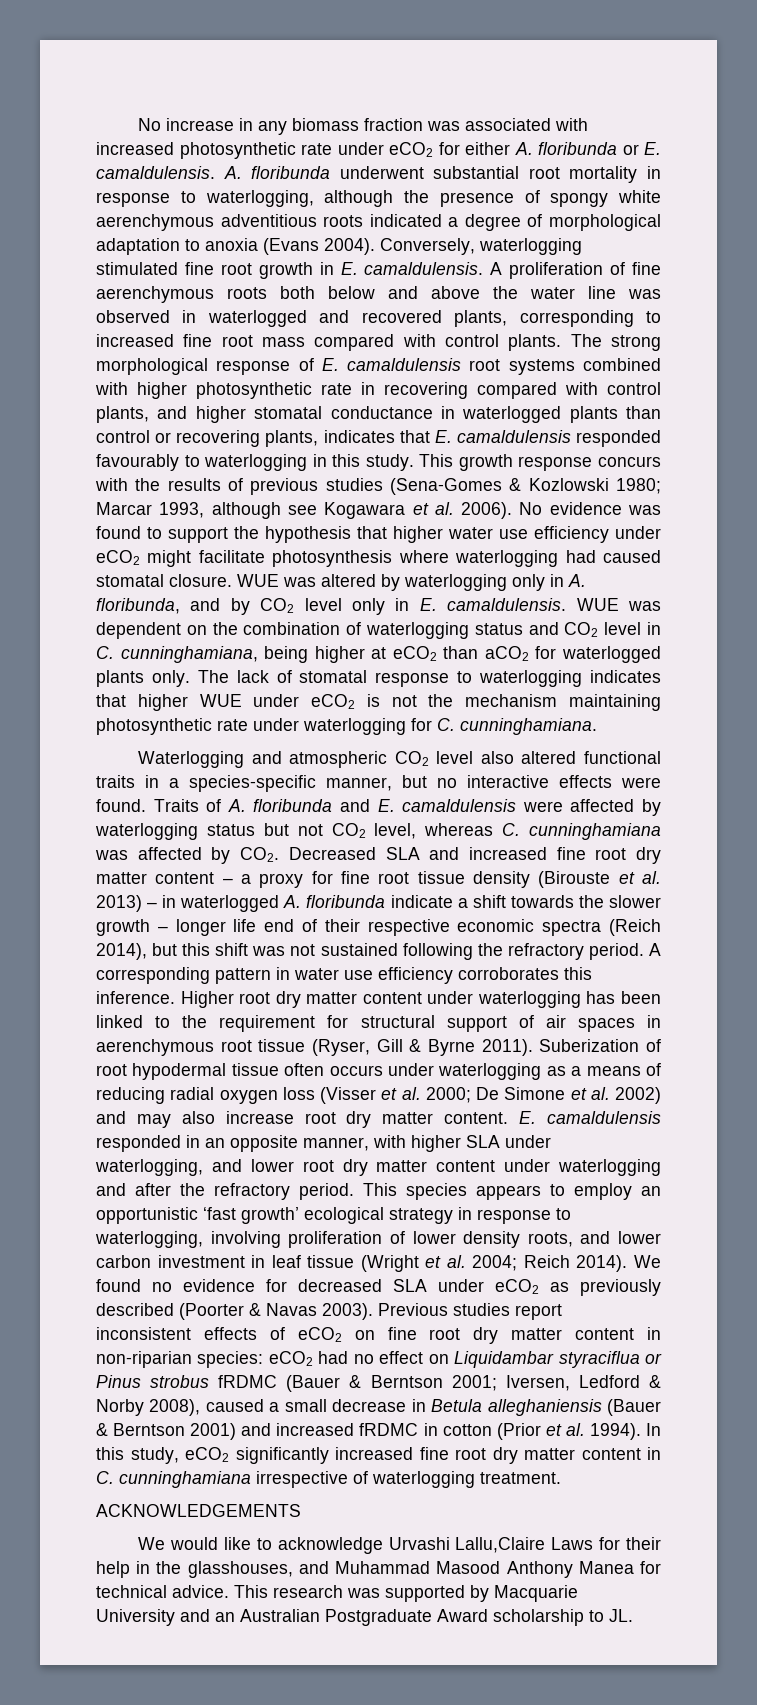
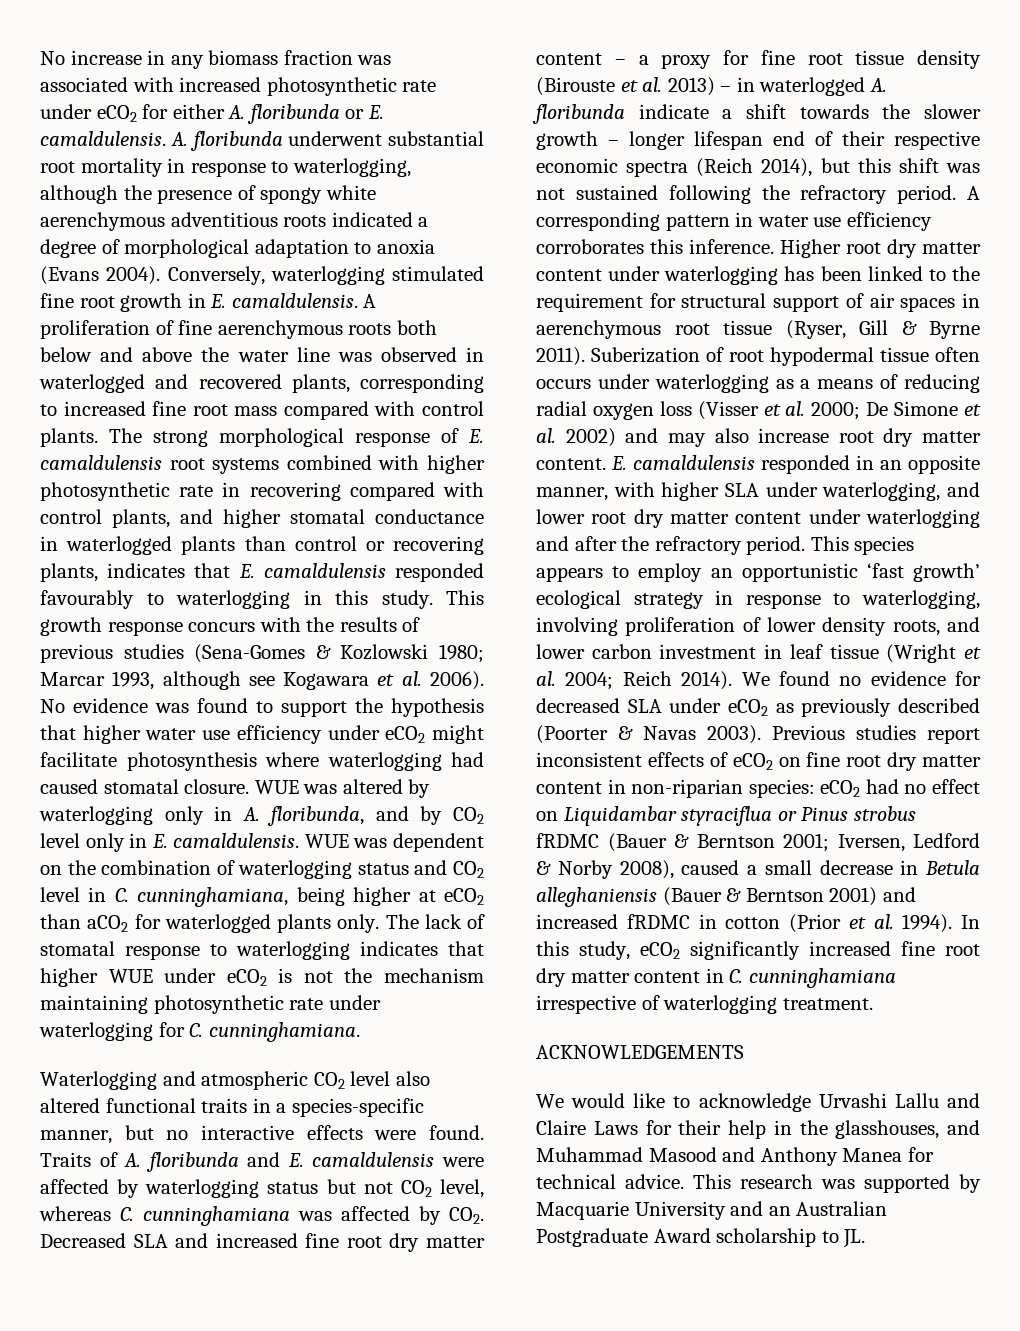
[233,919,257,932] life -> [694,131,763,150] lifespan
[455,1537,546,1553] Lallu,Claire -> [894,1093,980,1108] [536,1120,586,1135] Lallu and Claire
(501, 1567) none -> [722,1147,756,1162] and

